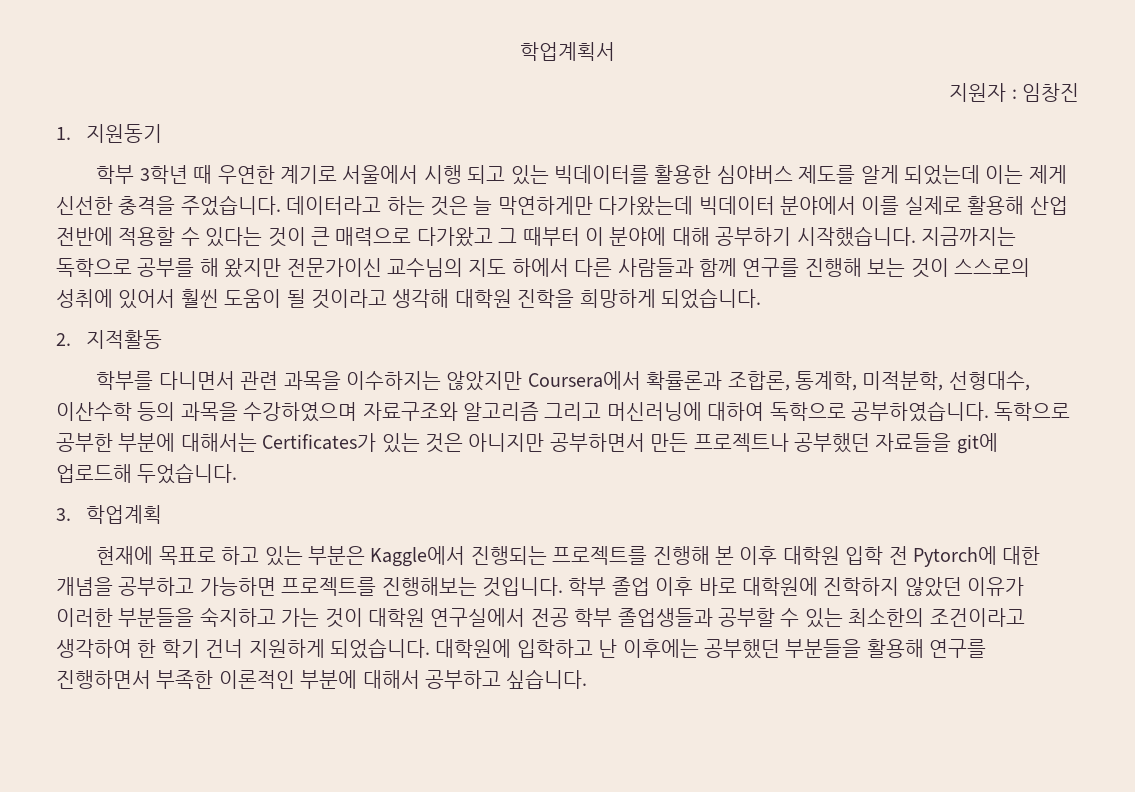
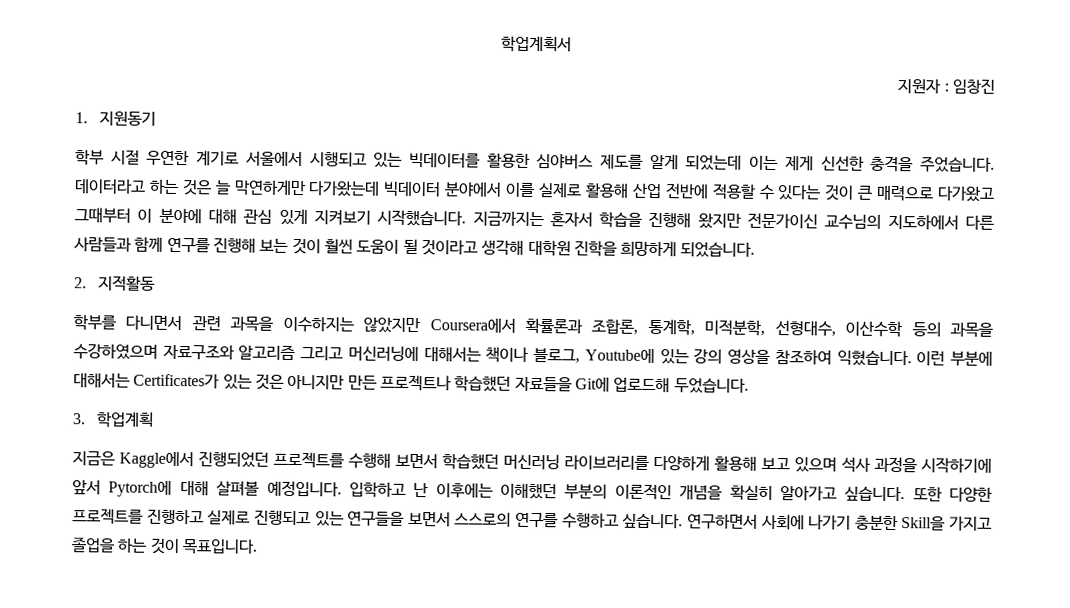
[139,165,213,184] 3학년 때 -> [110,149,140,165] 시절
[423,165,506,184] 시행 되고 -> [309,151,367,167] 시행되고
[498,227,580,246] 그 때부터 -> [74,207,131,224] 그때부터
[715,226,1016,247] [56,258,219,277] 공부하기 시작했습니다. 지금까지는 독학으로 공부를 해 -> [243,208,692,228] 관심 있게 지켜보기 시작했습니다. 지금까지는 혼자서 학습을 진행해
[468,258,569,277] 지도 하에서 -> [887,213,959,230] 지도하에서
[953,258,1030,277] [56,289,176,309] 스스로의 성취에 있어서 -> (321, 246) none
[707,401,1071,422] [56,433,113,452] 대하여 독학으로 공부하였습니다. 독학으로 공부한 -> [423,346,946,367] 대해서는 책이나 블로그, Youtube에 있는 강의 영상을 참조하여 익혔습니다. 이런
[549,433,645,452] 공부하면서 -> (346, 382) none
[793,433,998,454] 공부했던 자료들을 git에 -> [454,375,610,392] 학습했던 자료들을 Git에
[96,546,1041,567] [56,577,1025,597] [56,607,1025,628] [56,638,987,659] [56,669,588,689] 현재에 목표로 하고 있는 부분은 Kaggle에서 진행되는 프로젝트를 진행해 본 이후 대학원 입학 전 Pytorch에 대한 개념을 공부하고 가능하면 프로젝트를 진행해보는 것입니다. 학부 졸업 이후 바로 대학원에 진학하지 않았던 이유가 이러한 부분들을 숙지하고 가는 것이 대학원 연구실에서 전공 학부 졸업생들과 공부할 수 있는 최소한의 조건이라고 생각하여 한 학기 건너 지원하게 되었습니다. 대학원에 입학하고 난 이후에는 공부했던 부분들을 활용해 연구를 진행하면서 부족한 이론적인 부분에 대해서 공부하고 싶습니다. -> [72,451,992,474] [72,479,993,502] [72,508,992,531] [71,537,258,555] 지금은 Kaggle에서 진행되었던 프로젝트를 수행해 보면서 학습했던 머신러닝 라이브러리를 다양하게 활용해 보고 있으며 석사 과정을 시작하기에 앞서 Pytorch에 대해 살펴볼 예정입니다. 입학하고 난 이후에는 이해했던 부분의 이론적인 개념을 확실히 알아가고 싶습니다. 또한 다양한 프로젝트를 진행하고 실제로 진행되고 있는 연구들을 보면서 스스로의 연구를 수행하고 싶습니다. 연구하면서 사회에 나가기 충분한 Skill을 가지고 졸업을 하는 것이 목표입니다.

